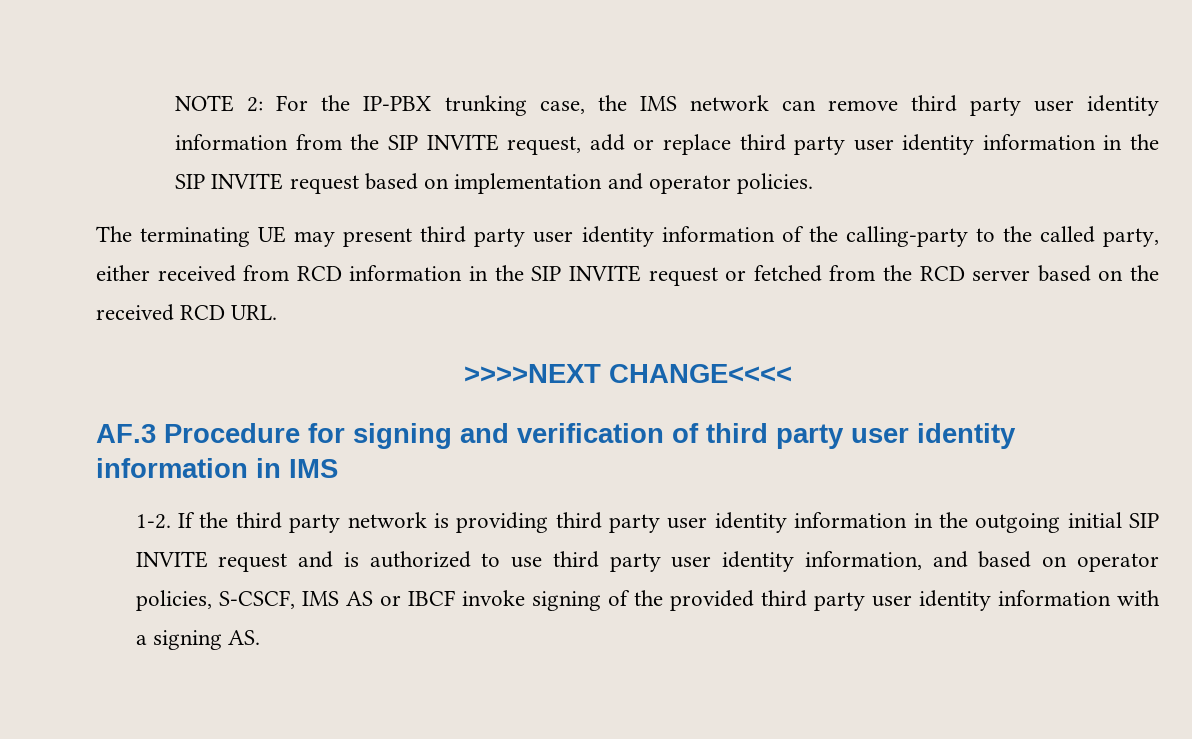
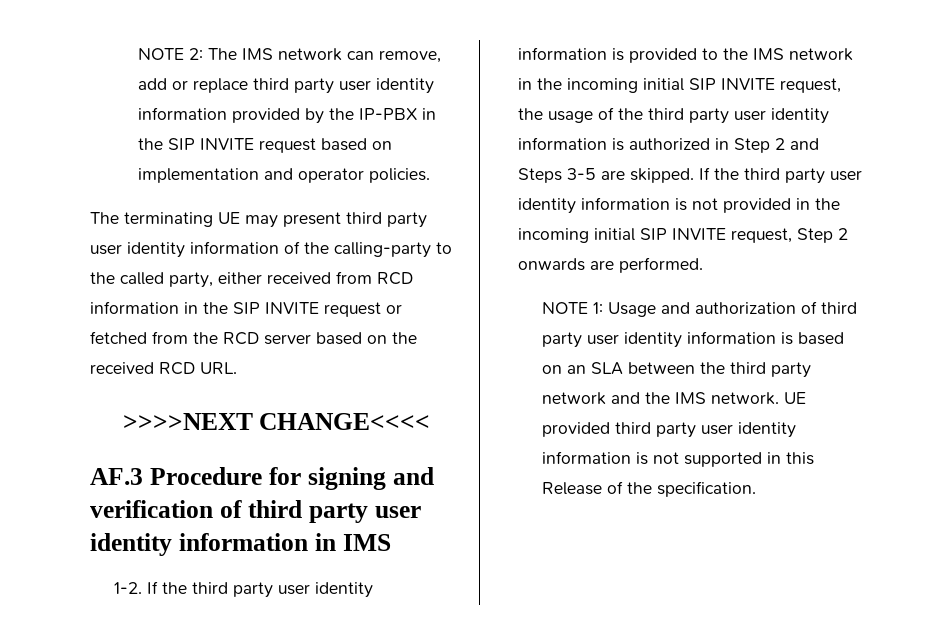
[276,95,1160,116] [175,134,582,155] For the IP-PBX trunking case, the IMS network can remove third party user identity information from the SIP INVITE request, -> [208,48,442,63] The IMS network can remove,
(1096, 142) none -> [232,108,418,124] provided by the IP-PBX
[347,512,1160,533] [135,551,1159,572] [135,590,663,611] network is providing third party user identity information in the outgoing initial SIP INVITE request and is authorized to use third party user identity information, and based on operator policies, S-CSCF, IMS AS or IBCF invoke signing of the -> [278,582,374,598] [518,47,854,63] [518,78,842,93] [518,107,830,124] [518,137,820,153] [518,167,863,184] [518,197,841,214] [518,228,849,243] [518,257,704,273] [542,301,858,317] [542,331,845,348] [542,362,812,378] [542,392,807,405] user identity information is provided to the IMS network in the incoming initial SIP INVITE request, the usage of the third party user identity information is authorized in Step 2 and Steps 3-5 are skipped. If the third party user identity information is not provided in the incoming initial SIP INVITE request, Step 2 onwards are performed. // NOTE 1: Usage and authorization of third party user identity information is based on an SLA between the third party network and the IMS network. UE
[1117,590,1161,606] [135,630,261,650] with a signing AS. -> [636,452,815,467] [542,481,757,497] is not supported in this Release of the specification.

